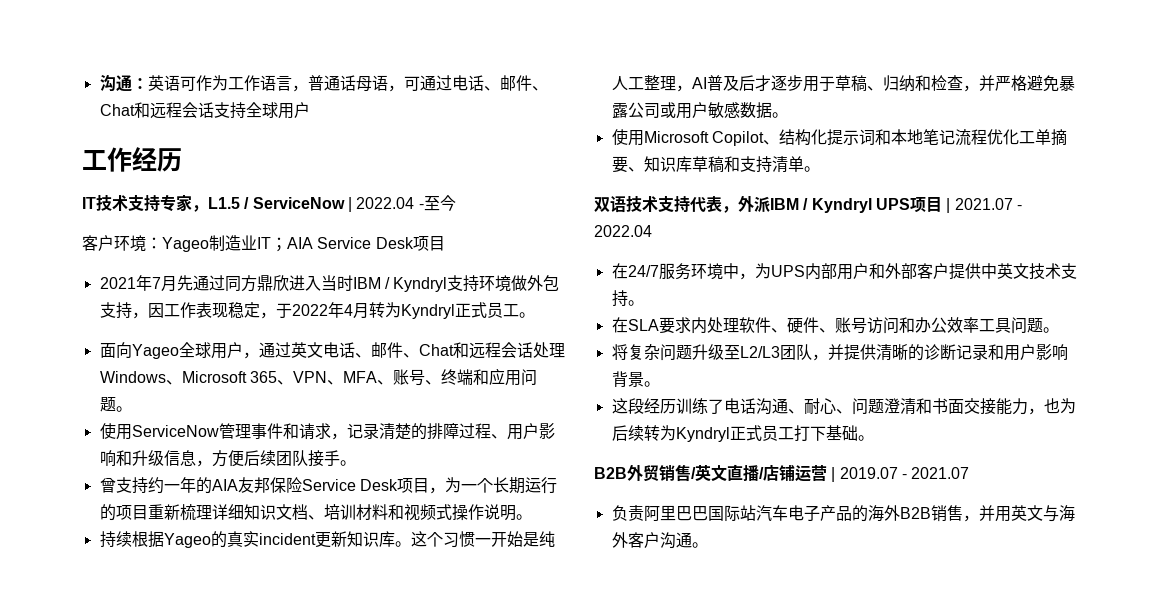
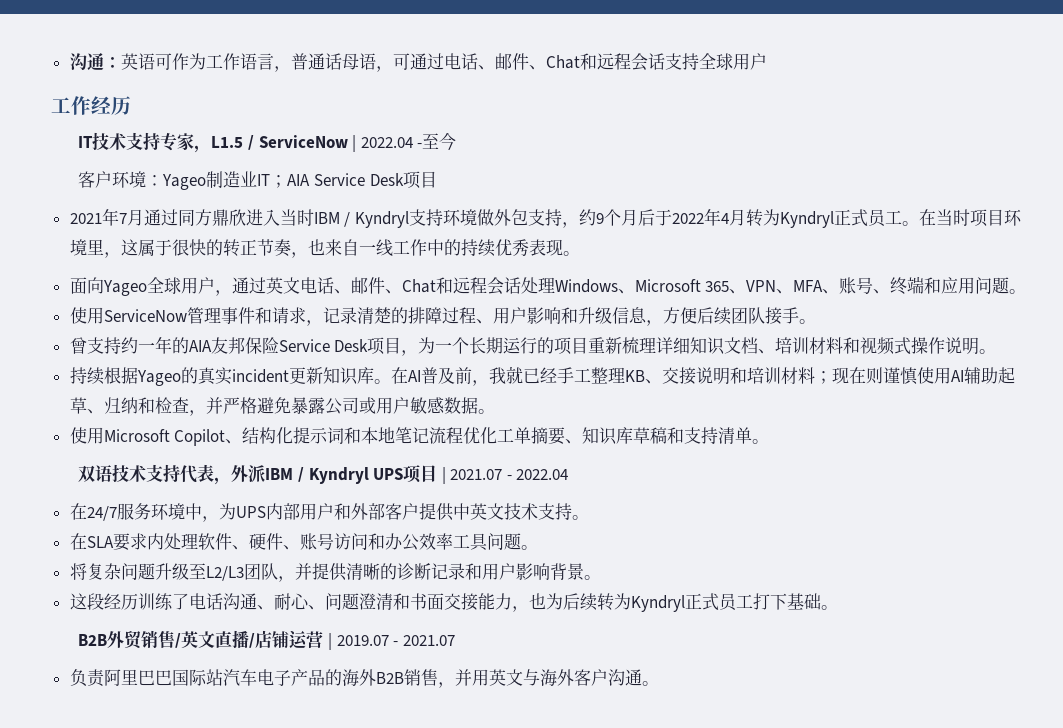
[176,275,193,291] 先 -> (144, 217) none
[147,302,276,319] 因工作表现稳定， -> [578,209,655,226] 约9个月后
(535, 315) none -> [918,209,1022,227] [69,239,580,258] 在当时项目环境里，这属于很快的转正节奏，也来自一线工作中的持续优秀表现。
[410,531,555,548] [611,75,867,92] 这个习惯一开始是纯人工整理，AI普及后才逐步用于草稿 -> [390,366,1015,386] [69,397,87,414] 在AI普及前，我就已经手工整理KB、交接说明和培训材料；现在则谨慎使用AI辅助起草

